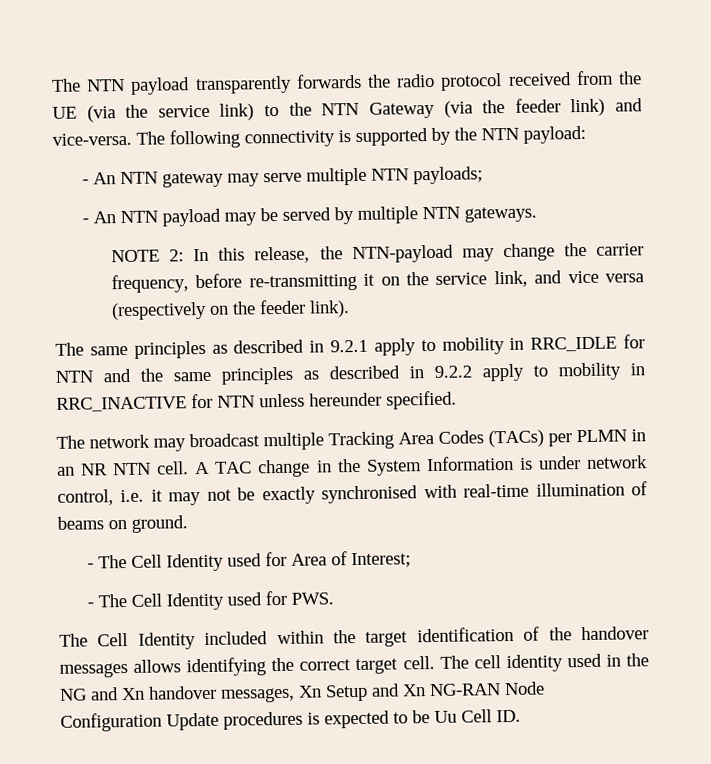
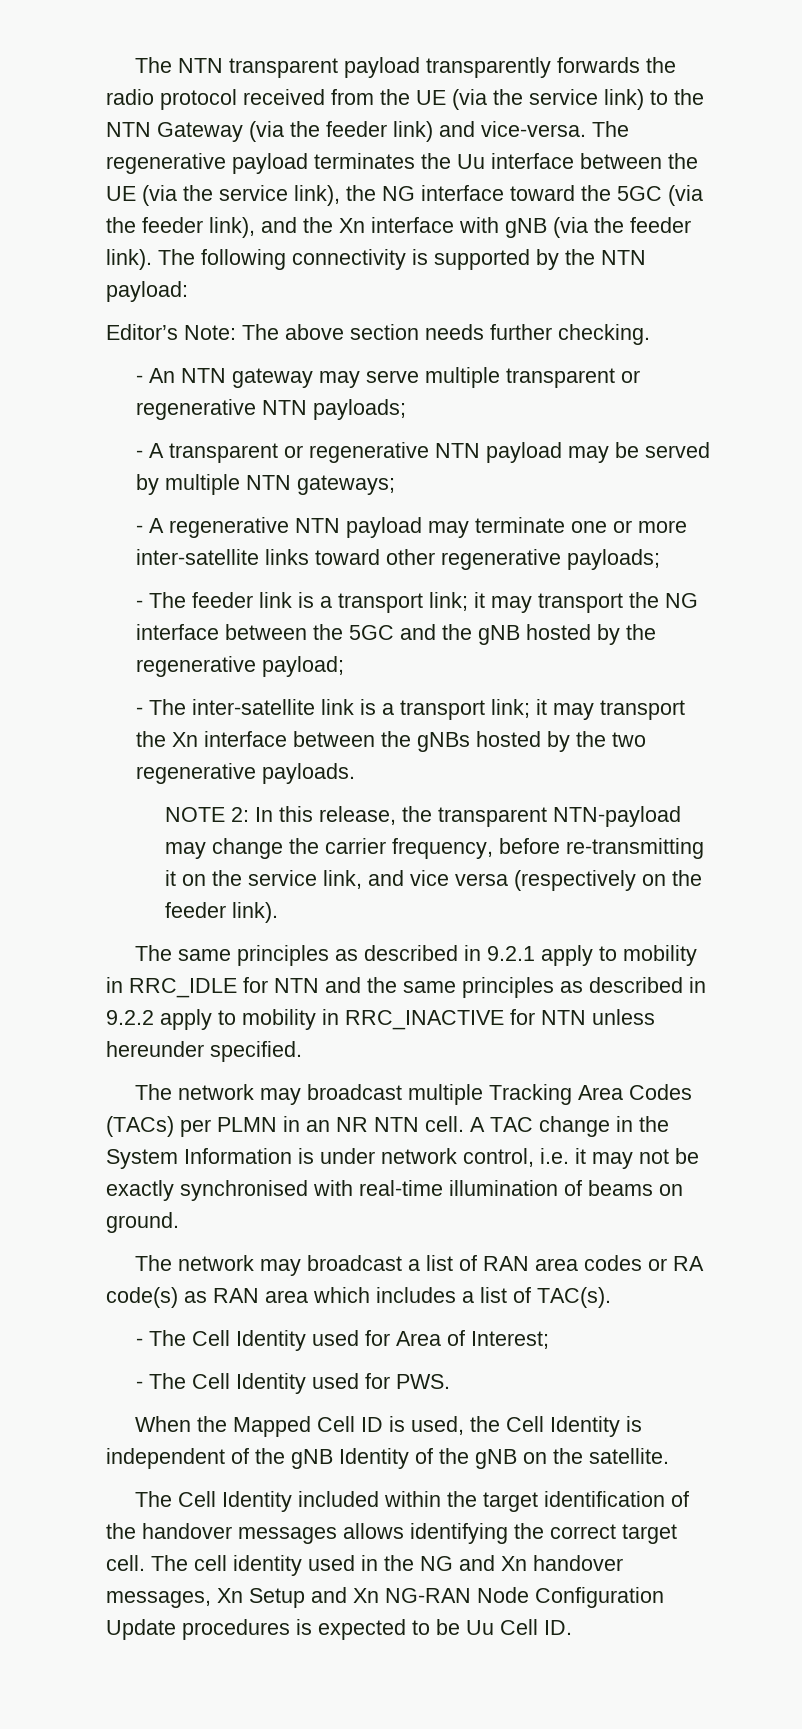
(126, 85) none -> [228,58,338,78] transparent
(165, 138) none -> [106,153,698,174] [106,185,703,206] [106,217,691,238] [106,249,195,270] regenerative payload terminates the Uu interface between the UE (via the service link), the NG interface toward the 5GC (via the feeder link), and the Xn interface with gNB (via the feeder link). The
(586, 134) none -> [106,324,650,345] // Editor’s Note: The above section needs further checking.
(367, 176) none -> [505,368,640,388] [135,399,256,420] transparent or regenerative
[92,211,116,224] An -> [148,442,429,463] A transparent or regenerative
[463,206,537,223] gateways. -> [296,475,395,495] [135,517,687,538] [135,549,660,570] [135,592,698,613] [135,624,656,645] [135,656,344,677] [135,699,685,720] [135,731,646,752] [135,763,355,784] gateways; // - A regenerative NTN payload may terminate one or more inter-satellite links toward other regenerative payloads; // - The feeder link is a transport link; it may transport the NG interface between the 5GC and the gNB hosted by the regenerative payload; // - The inter-satellite link is a transport link; it may transport the Xn interface between the gNBs hosted by the two regenerative payloads.
(343, 253) none -> [438,807,548,827] transparent
(188, 524) none -> [134,1255,704,1276] [106,1287,611,1308] // The network may broadcast a list of RAN area codes or RA code(s) as RAN area which includes a list of TAC(s).
(334, 598) none -> [134,1416,642,1437] [106,1448,669,1469] // When the Mapped Cell ID is used, the Cell Identity is independent of the gNB Identity of the gNB on the satellite.

